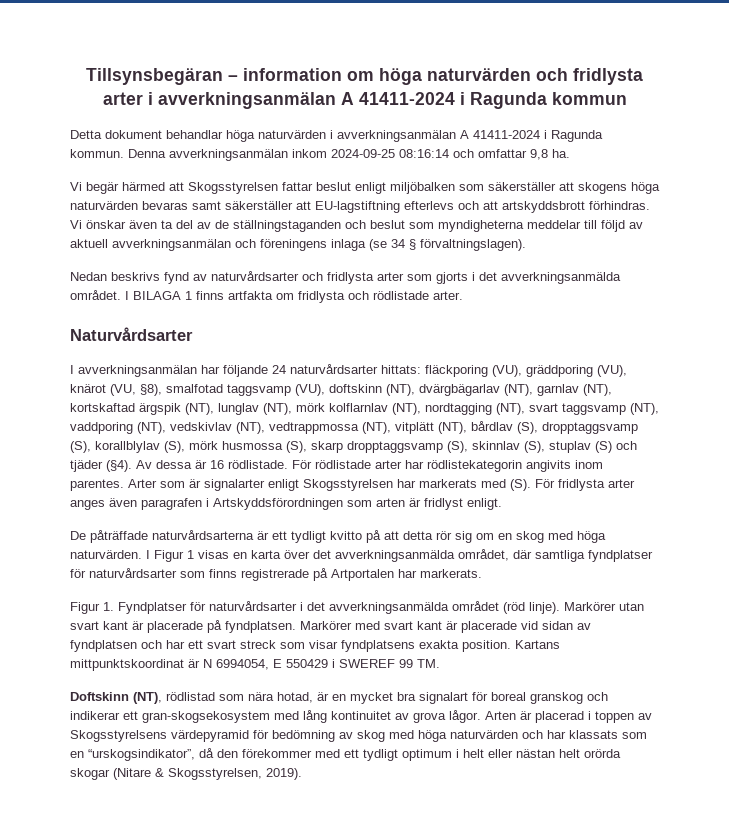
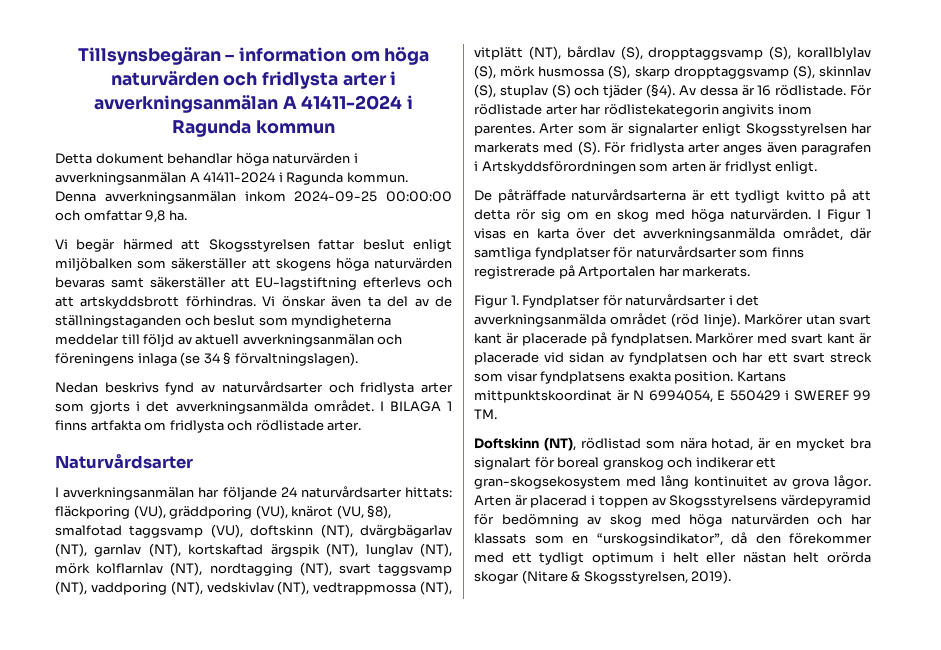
[399,149,449,158] 08:16:14 -> [386,191,452,202] 00:00:00

